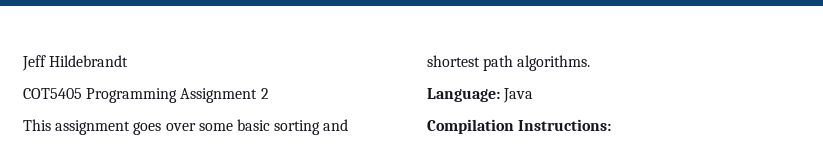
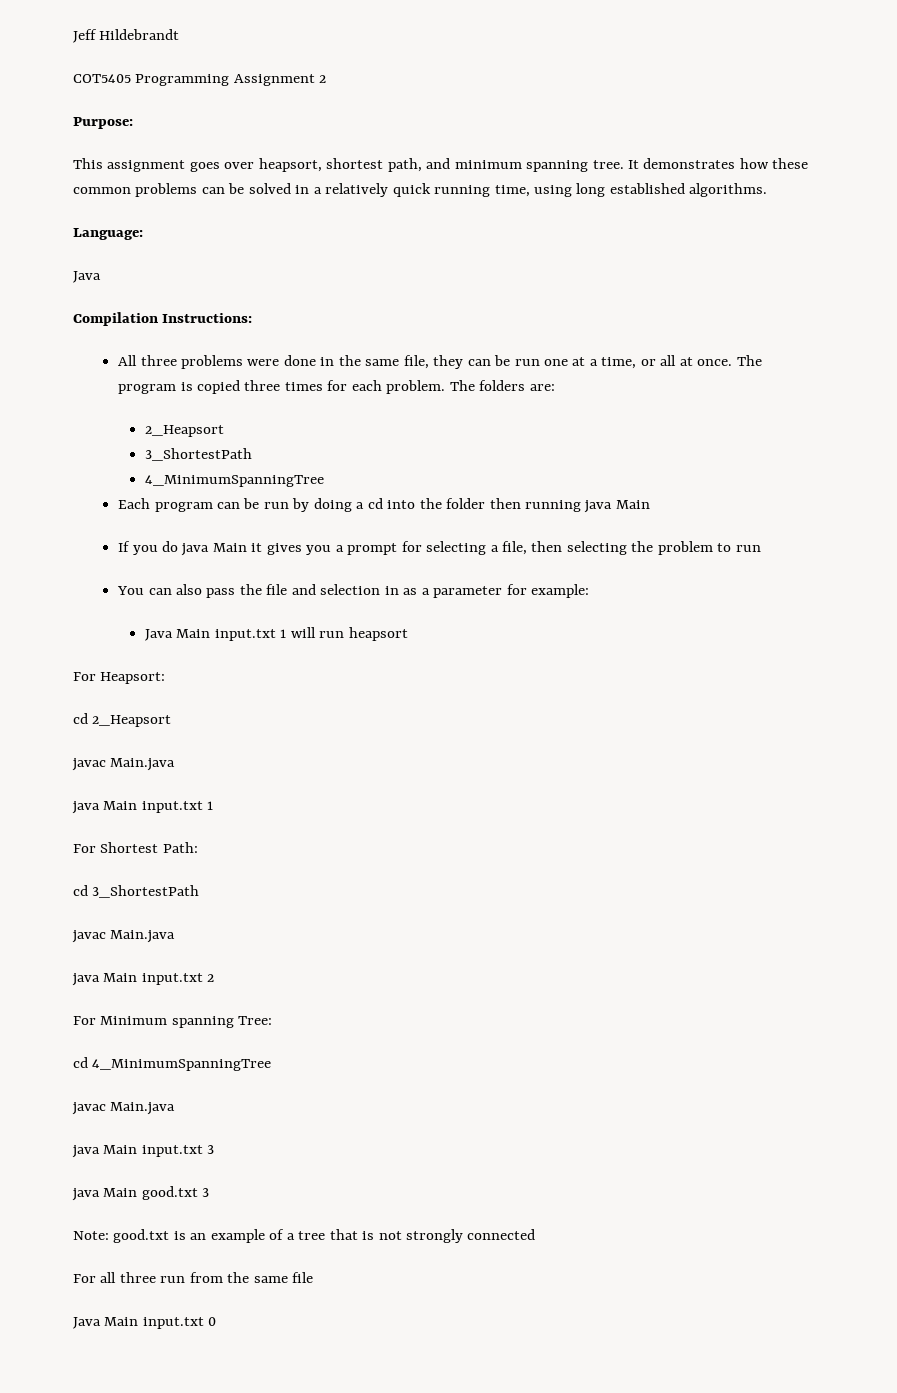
(269, 93) none -> [73,117,133,129] // Purpose:
[198,119,349,135] [427,55,514,71] some basic sorting and shortest path -> [258,158,809,172] [73,183,685,197] heapsort, shortest path, and minimum spanning tree. It demonstrates how these common problems can be solved in a relatively quick running time, using long established
(500, 95) none -> (143, 234) //
(612, 125) none -> [118,355,762,369] [118,380,555,394] [145,425,225,437] [145,448,253,461] [145,475,325,487] [118,498,650,513] [118,541,761,556] [117,584,590,598] [145,627,408,641] [73,672,166,684] [73,713,172,727] [72,758,176,771] [72,801,214,814] [73,842,198,853] [73,885,200,898] [72,930,176,943] [72,973,215,986] [73,1016,273,1028] [73,1057,272,1071] [72,1102,176,1115] [72,1145,215,1158] [72,1186,210,1201] [73,1229,536,1243] [73,1272,314,1283] [73,1317,217,1329] // All three problems were done in the same file, they can be run one at a time, or all at once. The program is copied three times for each problem. The folders are: // 2_Heapsort // 3_ShortestPath // 4_MinimumSpanningTree // Each program can be run by doing a cd into the folder then running java Main // If you do java Main it gives you a prompt for selecting a file, then selecting the problem to run // You can also pass the file and selection in as a parameter for example: // Java Main input.txt 1 will run heapsort // For Heapsort: // cd 2_Heapsort // javac Main.java // java Main input.txt 1 // For Shortest Path: // cd 3_ShortestPath // javac Main.java // java Main input.txt 2 // For Minimum spanning Tree: // cd 4_MinimumSpanningTree // javac Main.java // java Main input.txt 3 // java Main good.txt 3 // Note: good.txt is an example of a tree that is not strongly connected // For all three run from the same file // Java Main input.txt 0

